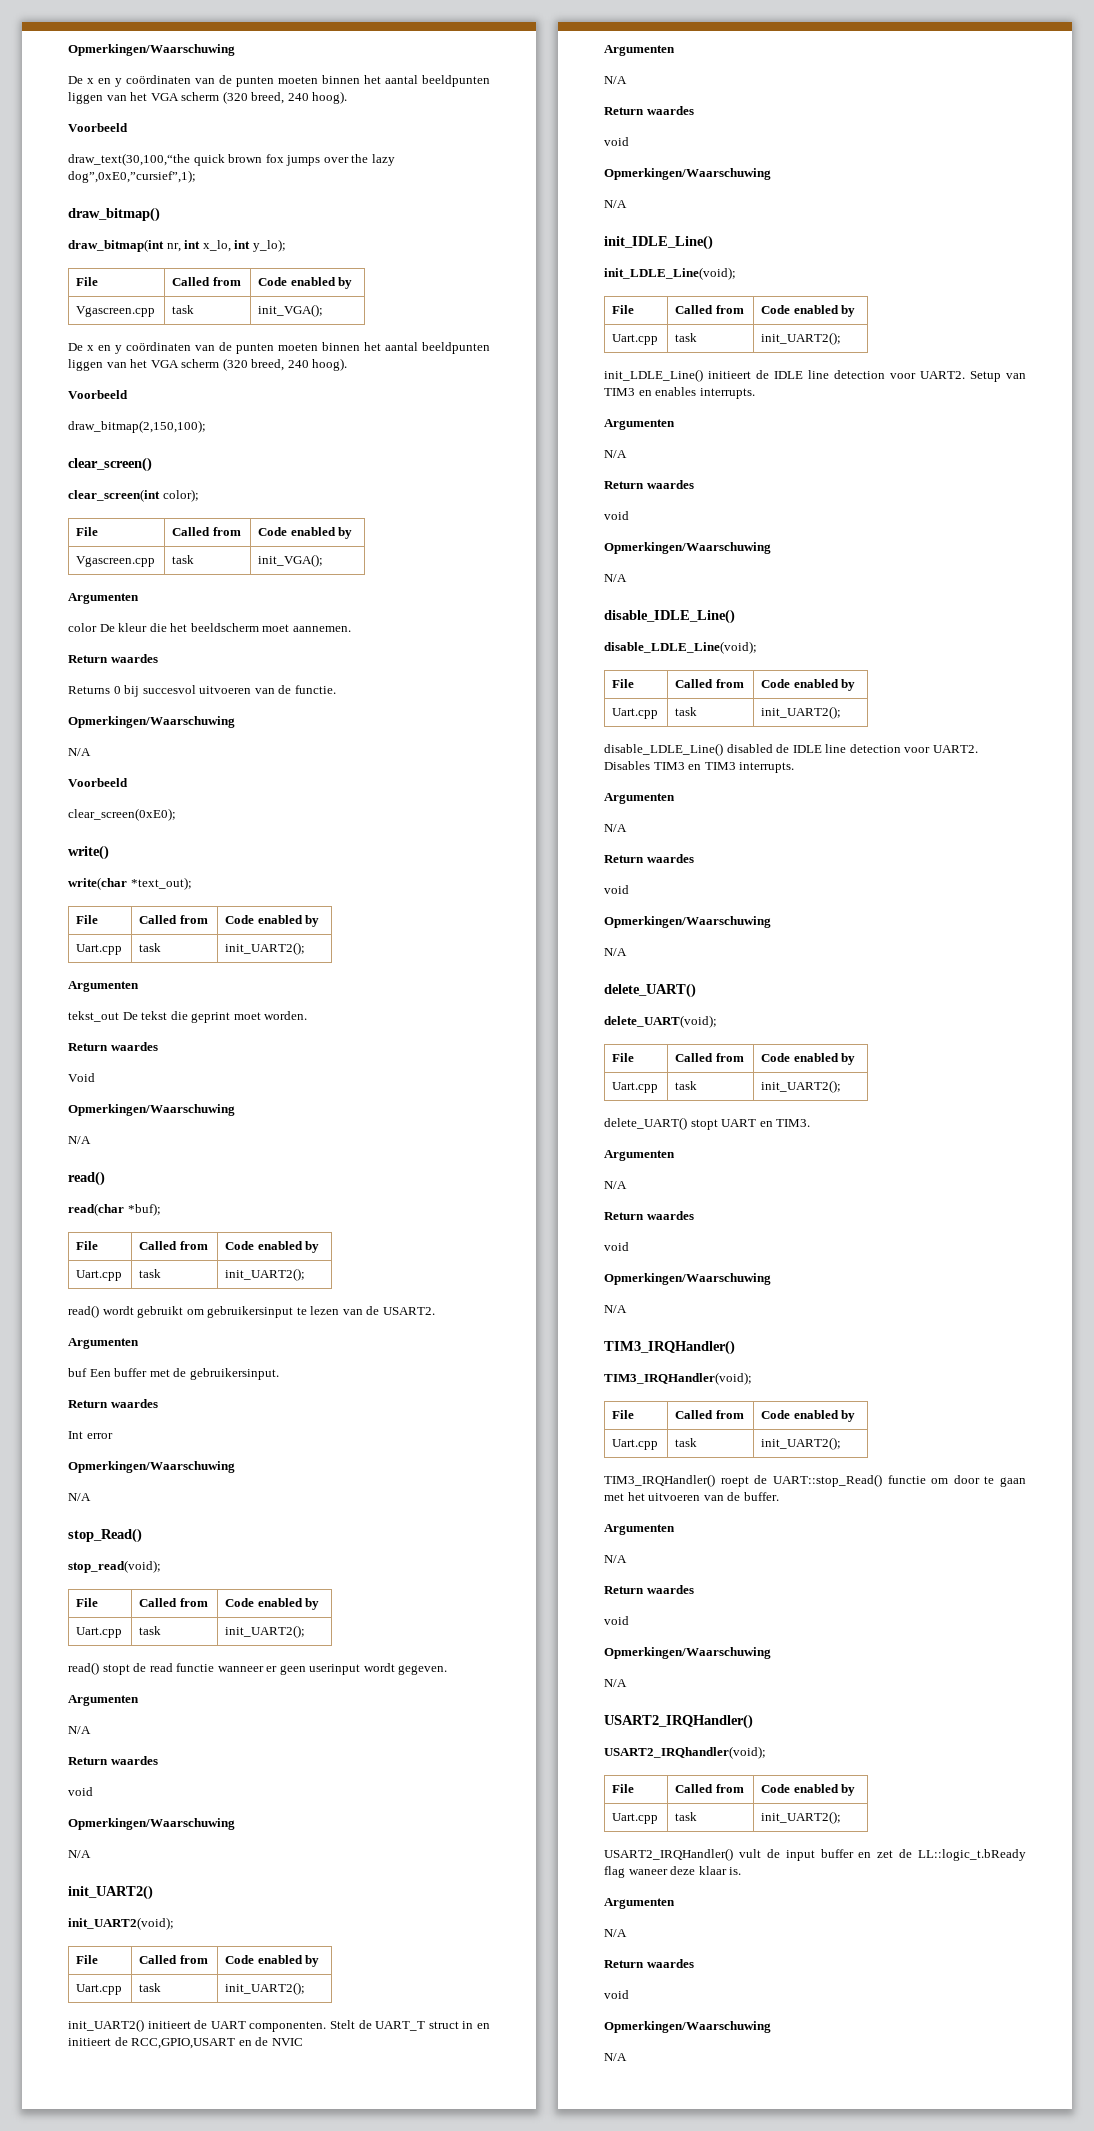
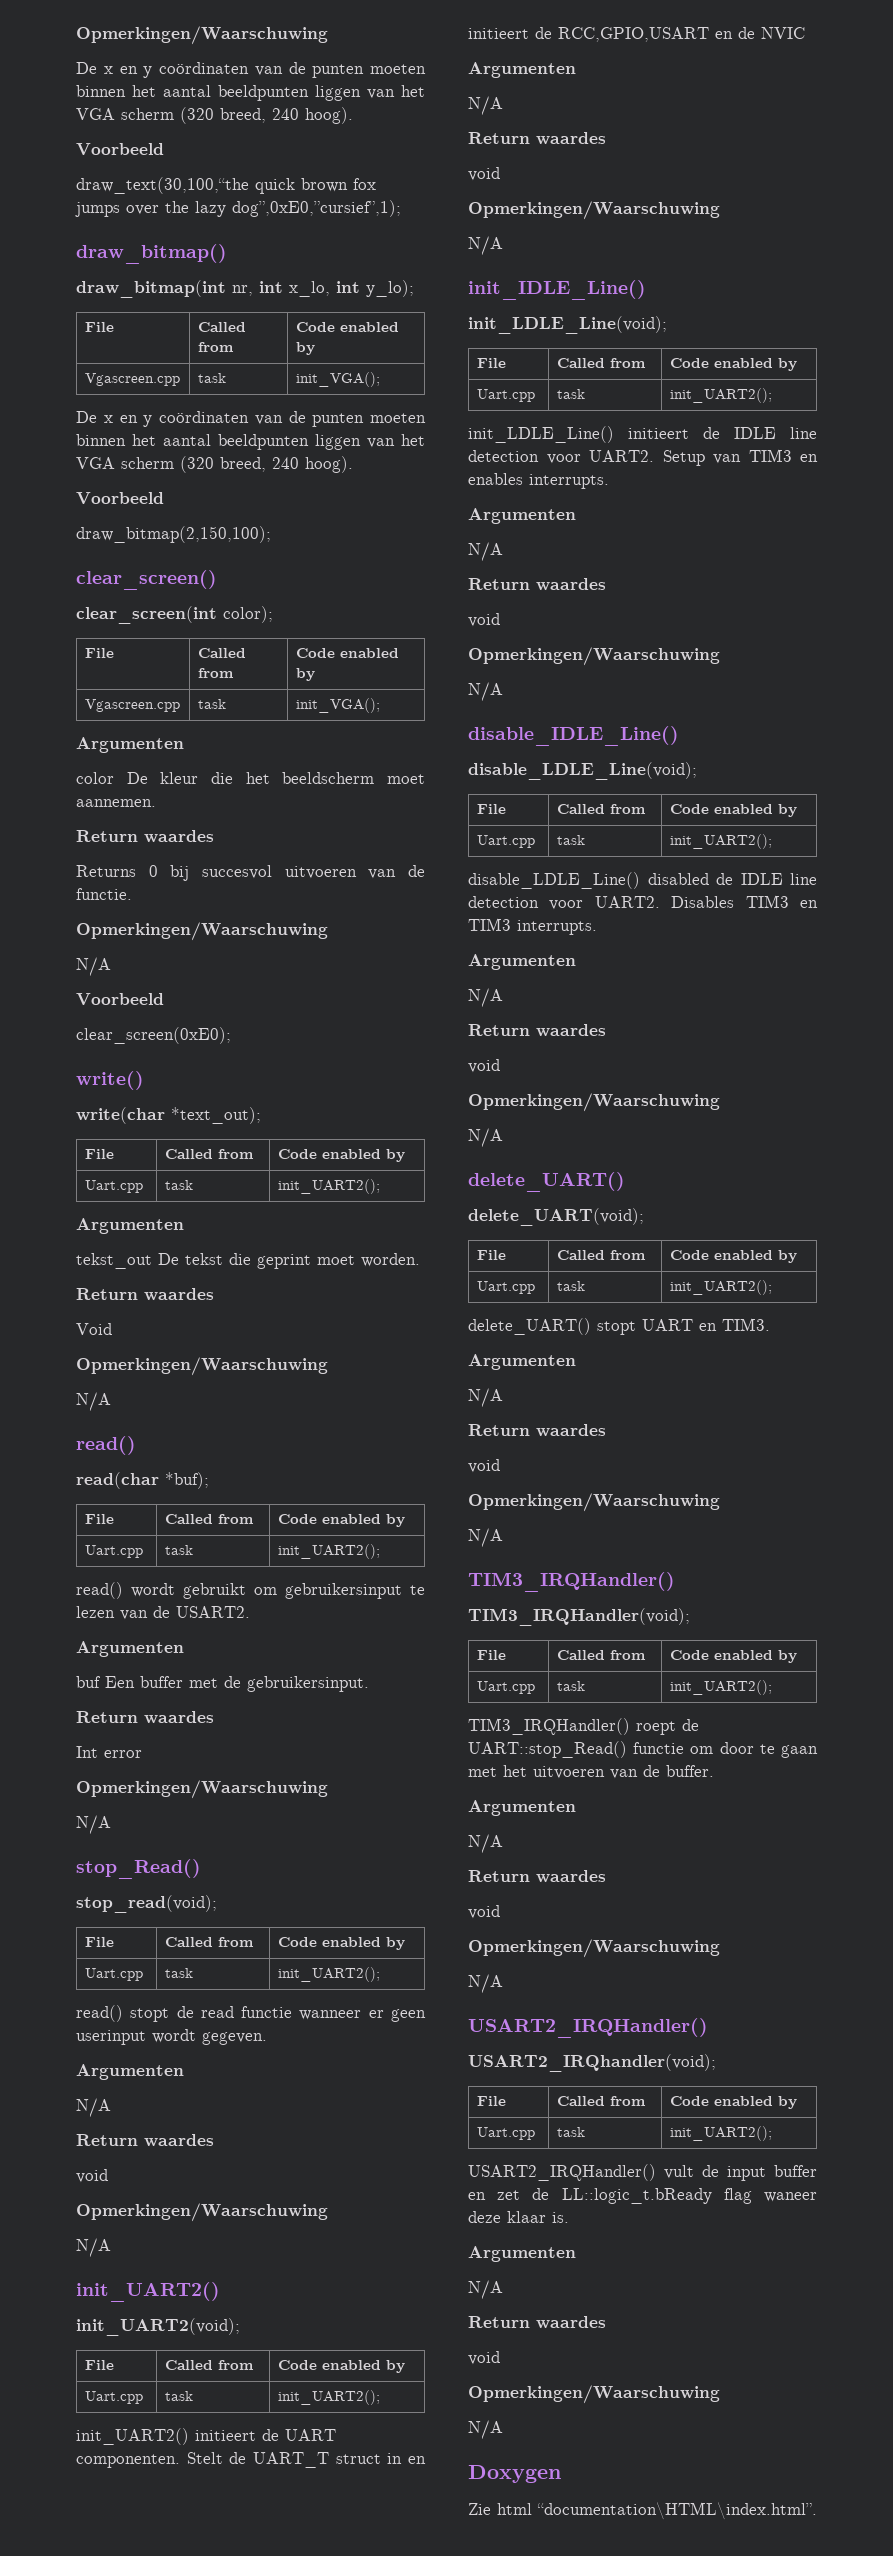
(627, 2057) none -> [468,2465,561,2483] [468,2502,817,2520] // Doxygen // Zie html “documentation\HTML\index.html”.

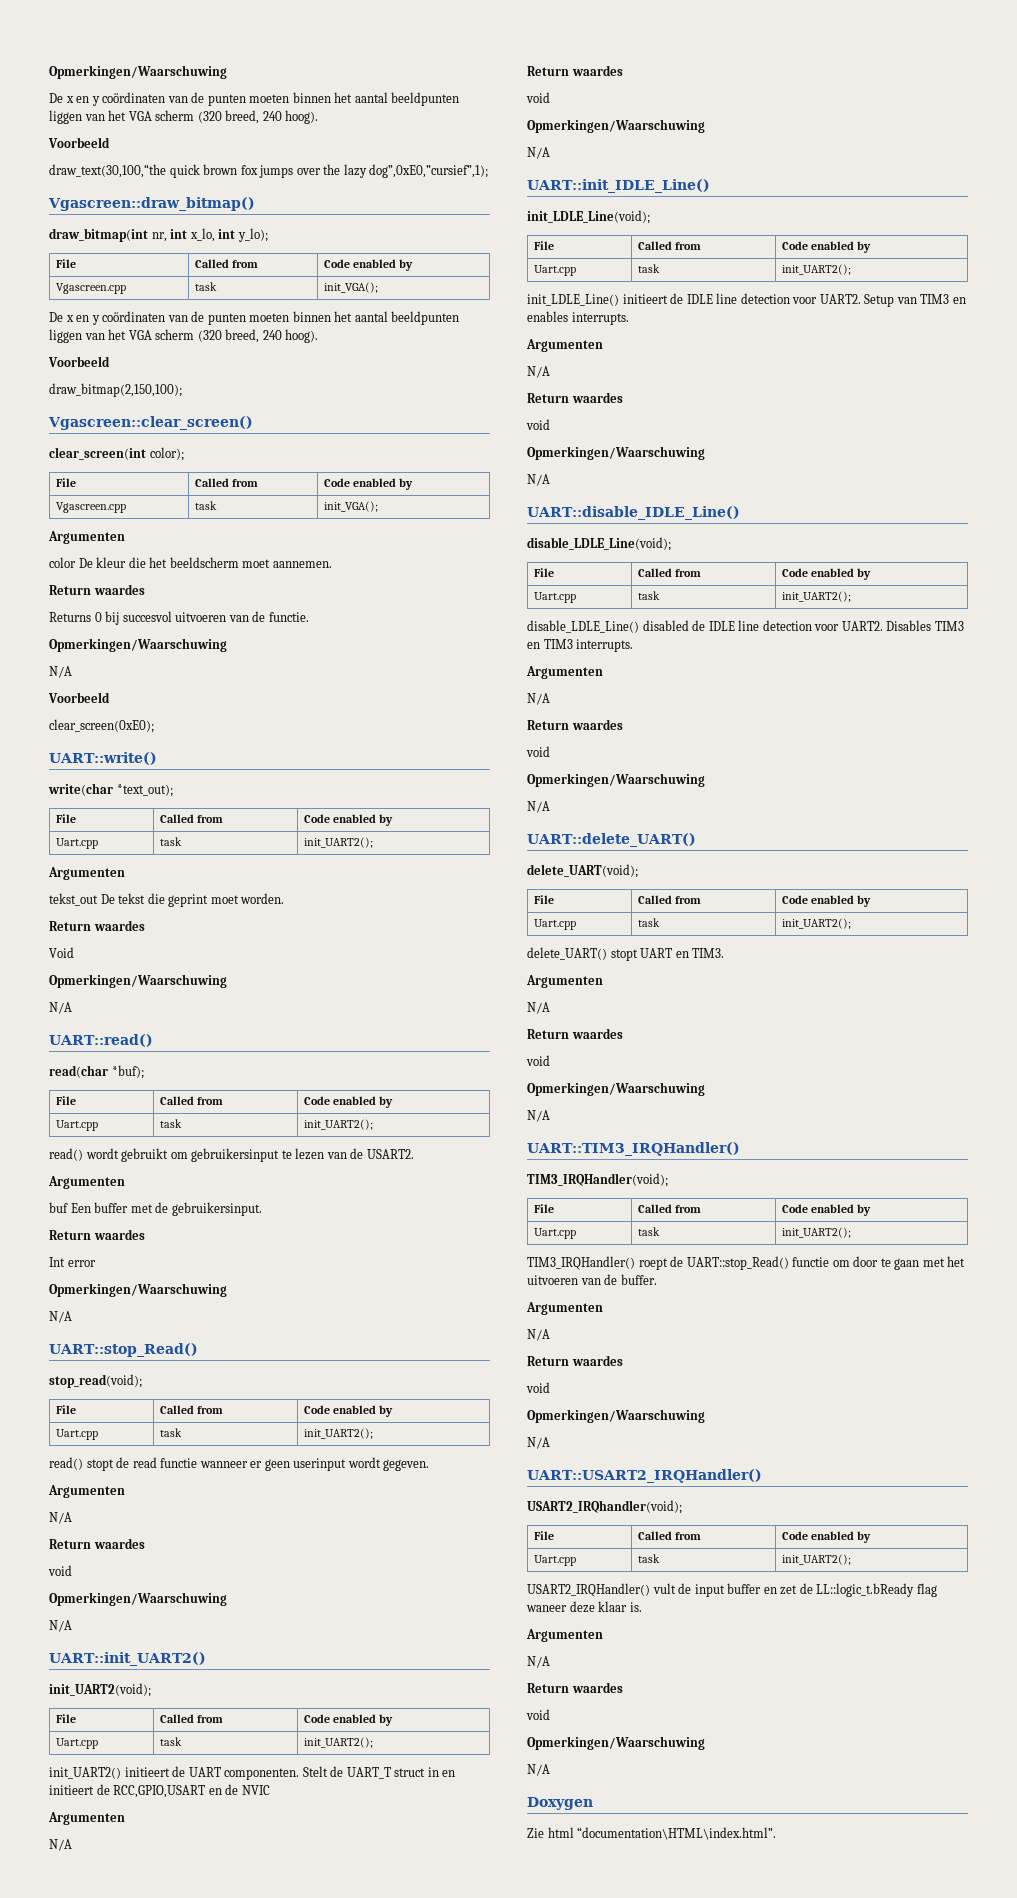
[76,244,227,264] draw_bitmap() -> [48,197,255,211] Vgascreen::draw_bitmap()
[76,570,217,590] clear_screen() -> [48,416,253,430] Vgascreen::clear_screen()
[76,1071,144,1090] write() -> [49,752,157,765] UART::write()
[76,1436,136,1455] read() -> [49,1034,153,1047] UART::read()
[76,1859,201,1879] stop_Read() -> [49,1343,198,1357] UART::stop_Read()
[76,2282,220,2302] init_UART2() -> [49,1652,206,1666] UART::init_UART2()
[468,280,646,300] init_IDLE_Line() -> [527,179,710,193] UART::init_IDLE_Line()
[468,726,679,746] disable_IDLE_Line() -> [527,506,740,520] UART::disable_IDLE_Line()
[468,1172,625,1192] delete_UART() -> [527,833,696,847] UART::delete_UART()
[468,1572,675,1592] TIM3_IRQHandler() -> [527,1142,740,1156] UART::TIM3_IRQHandler()
[468,2018,708,2038] USART2_IRQHandler() -> [527,1469,762,1483] UART::USART2_IRQHandler()

